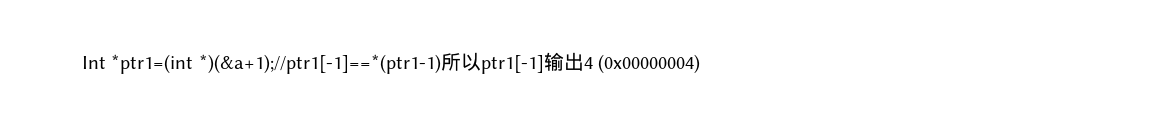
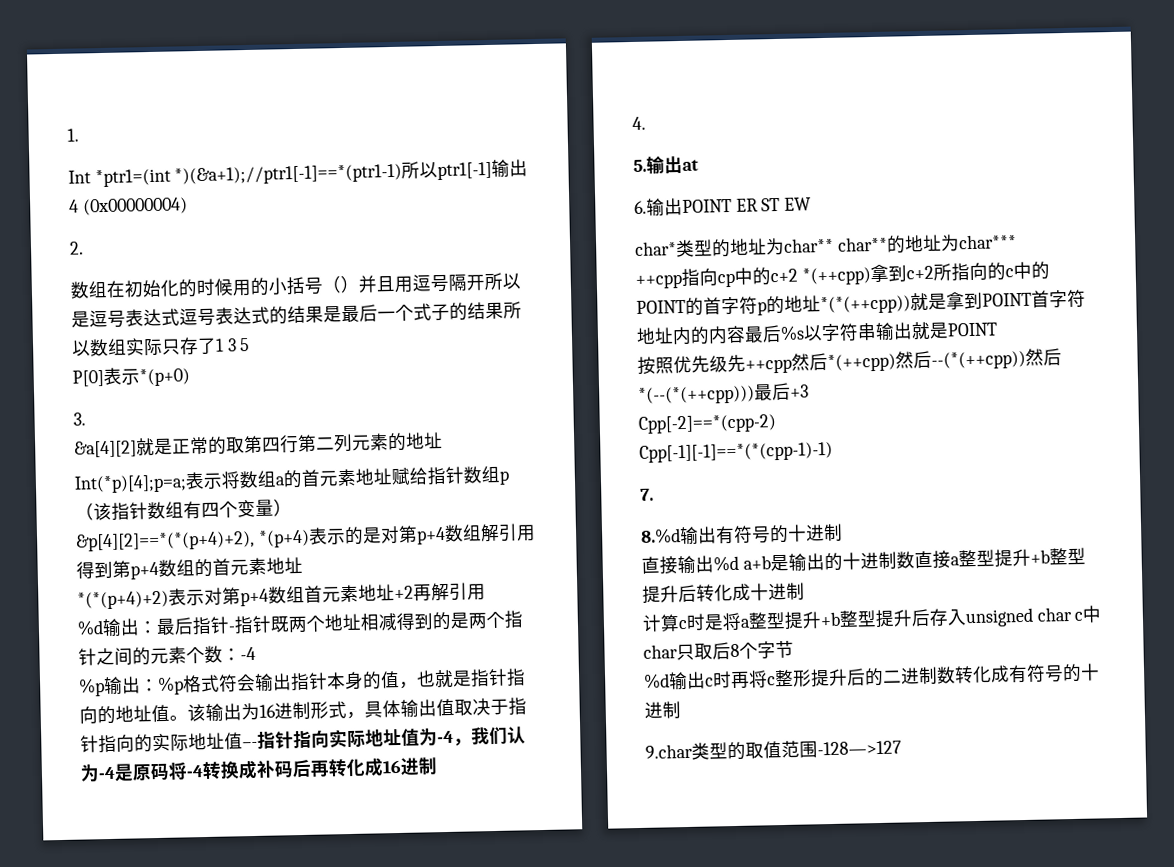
(82, 62) none -> [67,128,79,142] 1. //
(701, 64) none -> [69,241,84,255] [70,272,521,299] [71,301,522,328] [71,337,251,357] [72,367,190,387] [73,412,86,426] [74,432,443,458] [74,465,510,494] [75,499,292,521] [75,523,536,552] [76,556,303,580] [77,582,486,610] [77,610,524,638] [78,645,256,666] [78,668,526,697] [79,697,527,725] [80,726,526,754] [80,757,438,783] [632,116,646,130] [633,155,699,174] [634,197,812,217] [635,234,1017,258] [635,261,1050,289] [636,289,1086,316] [636,321,998,346] [637,348,1062,375] [638,382,809,405] [638,414,776,434] [639,441,833,463] [640,488,654,501] [640,523,843,546] [641,547,1086,575] [642,582,805,604] [642,605,1103,632] [643,640,794,661] [644,663,1100,691] [644,701,681,719] [645,740,902,761] // 2. // 数组在初始化的时候用的小括号（）并且用逗号隔开所以是逗号表达式逗号表达式的结果是最后一个式子的结果所以数组实际只存了1 3 5 // P[0]表示*(p+0) // 3. // &a[4][2]就是正常的取第四行第二列元素的地址 // Int(*p)[4];p=a;表示将数组a的首元素地址赋给指针数组p（该指针数组有四个变量） // &p[4][2]==*(*(p+4)+2), *(p+4)表示的是对第p+4数组解引用得到第p+4数组的首元素地址 // *(*(p+4)+2)表示对第p+4数组首元素地址+2再解引用 // %d输出：最后指针-指针既两个地址相减得到的是两个指针之间的元素个数：-4 // %p输出：%p格式符会输出指针本身的值，也就是指针指向的地址值。该输出为16进制形式，具体输出值取决于指针指向的实际地址值–-指针指向实际地址值为-4，我们认为-4是原码将-4转换成补码后再转化成16进制 // 4. // 5.输出at // 6.输出POINT ER ST EW // char*类型的地址为char** char**的地址为char*** // ++cpp指向cp中的c+2 *(++cpp)拿到c+2所指向的c中的POINT的首字符p的地址*(*(++cpp))就是拿到POINT首字符地址内的内容最后%s以字符串输出就是POINT // 按照优先级先++cpp然后*(++cpp)然后--(*(++cpp))然后*(--(*(++cpp)))最后+3 // Cpp[-2]==*(cpp-2) // Cpp[-1][-1]==*(*(cpp-1)-1) // 7. // 8.%d输出有符号的十进制 // 直接输出%d a+b是输出的十进制数直接a整型提升+b整型提升后转化成十进制 // 计算c时是将a整型提升+b整型提升后存入unsigned char c中char只取后8个字节 // %d输出c时再将c整形提升后的二进制数转化成有符号的十进制 // 9.char类型的取值范围-128—>127

